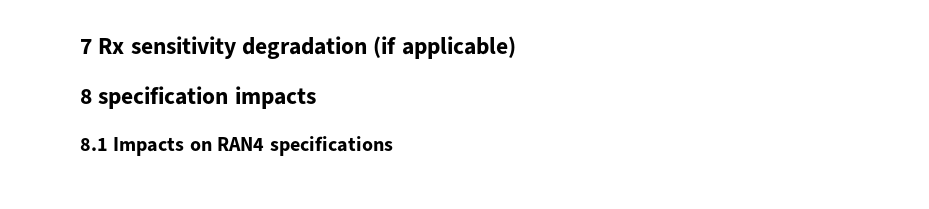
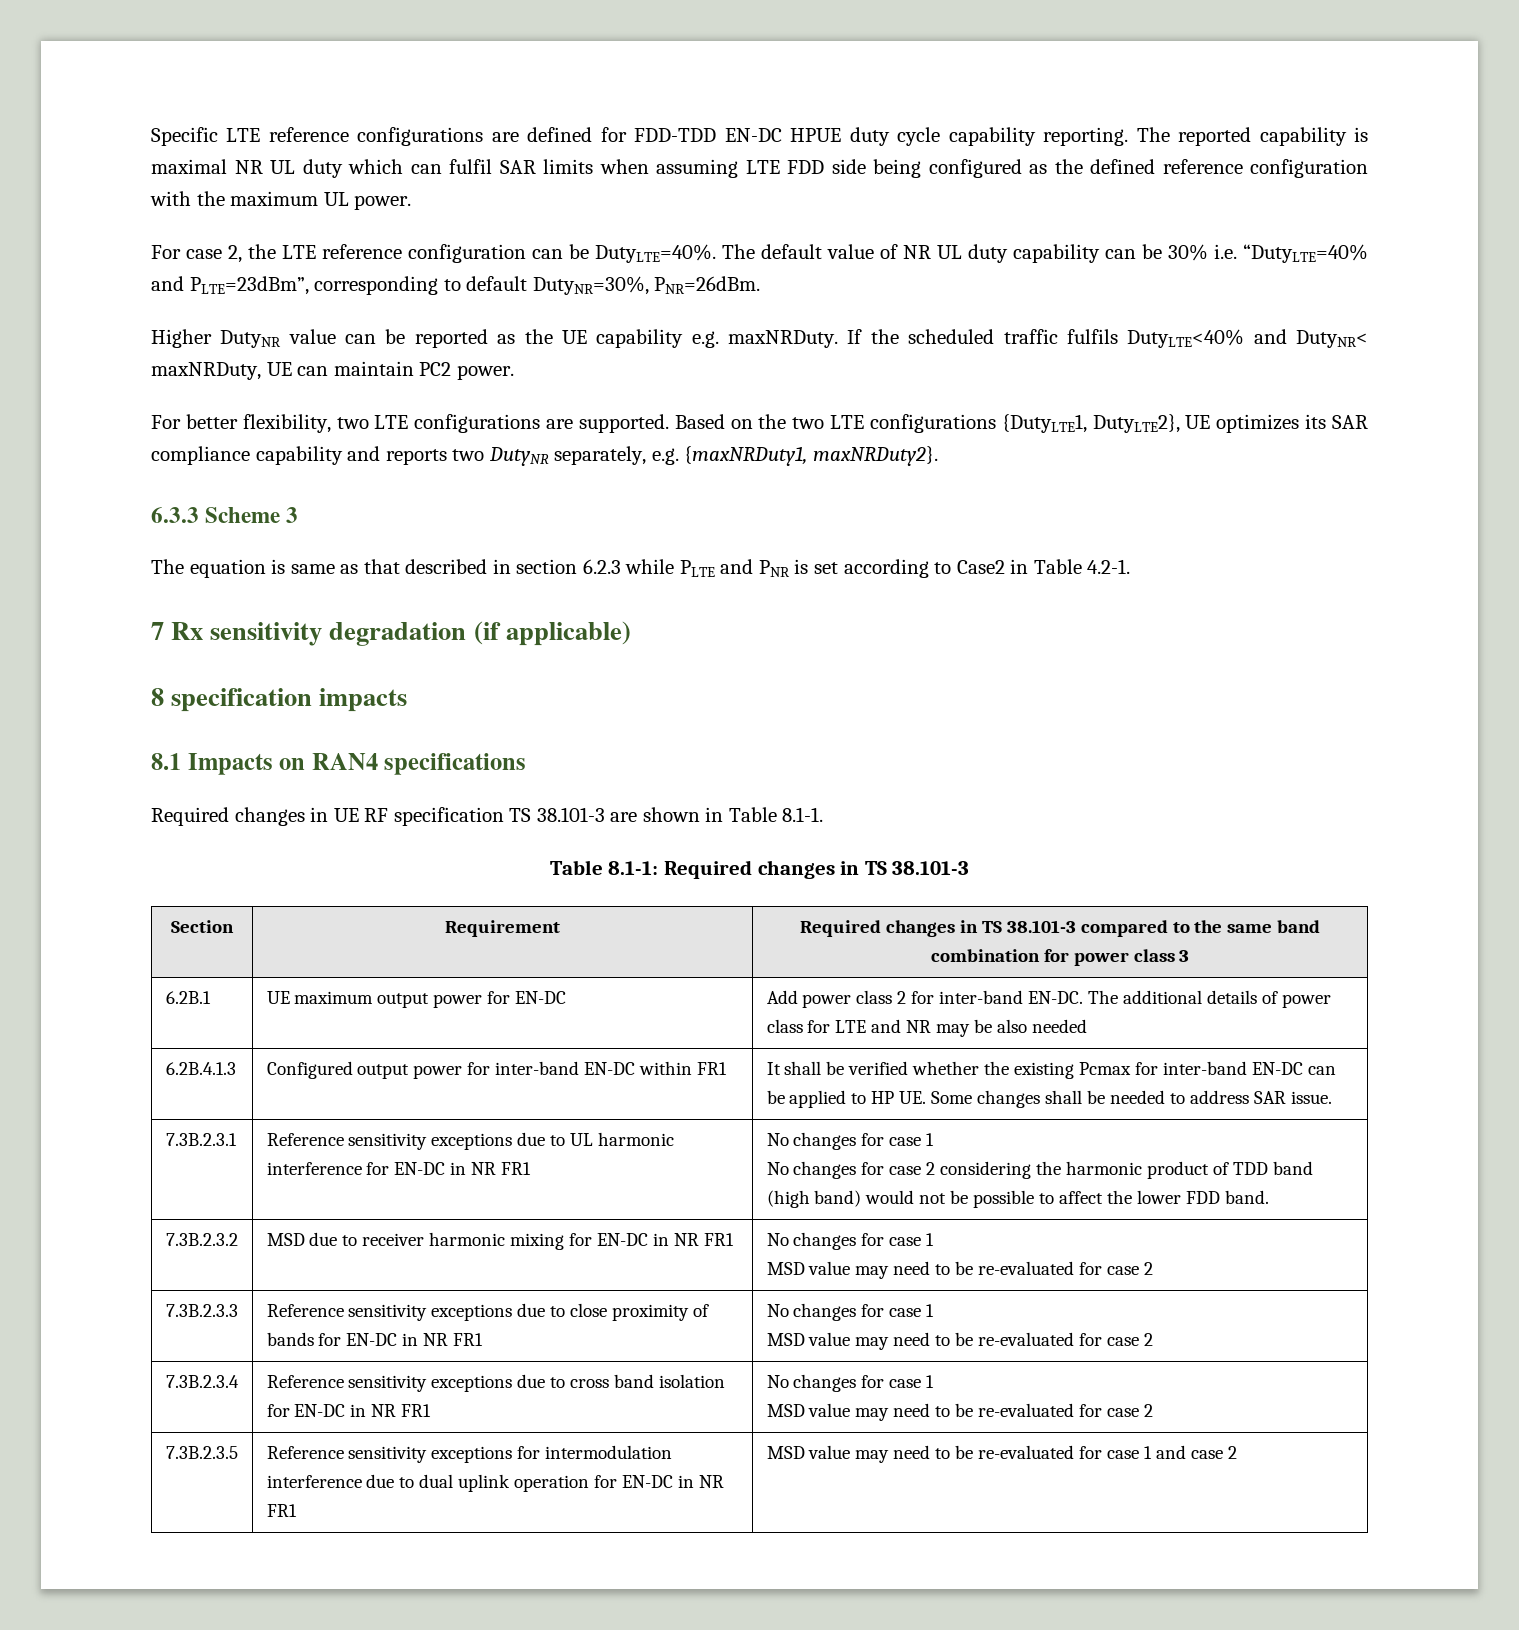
(80, 46) none -> [151,127,1369,146] [151,159,1368,178] [150,191,412,210] [151,244,1368,263] [151,276,761,295] [151,329,1368,348] [151,361,514,380] [151,414,1369,433] [151,446,938,466] [151,507,299,523] [151,559,1131,578] Specific LTE reference configurations are defined for FDD-TDD EN-DC HPUE duty cycle capability reporting. The reported capability is maximal NR UL duty which can fulfil SAR limits when assuming LTE FDD side being configured as the defined reference configuration with the maximum UL power. // For case 2, the LTE reference configuration can be DutyLTE=40%. The default value of NR UL duty capability can be 30% i.e. “DutyLTE=40% and PLTE=23dBm”, corresponding to default DutyNR=30%, PNR=26dBm. // Higher DutyNR value can be reported as the UE capability e.g. maxNRDuty. If the scheduled traffic fulfils DutyLTE<40% and DutyNR< maxNRDuty, UE can maintain PC2 power. // For better flexibility, two LTE configurations are supported. Based on the two LTE configurations {DutyLTE1, DutyLTE2}, UE optimizes its SAR compliance capability and reports two DutyNR separately, e.g. {maxNRDuty1, maxNRDuty2}. // 6.3.3 Scheme 3 // The equation is same as that described in section 6.2.3 while PLTE and PNR is set according to Case2 in Table 4.2-1. //
(393, 146) none -> [151,807,824,826] [549,860,970,879] [171,920,234,933] [445,920,560,937] [799,920,1321,937] [930,949,1190,966] [165,991,211,1004] [266,991,567,1008] [766,990,1332,1008] [766,1019,1088,1037] [165,1062,236,1075] [266,1061,728,1079] [766,1061,1337,1079] [766,1090,1333,1108] [165,1133,237,1146] [266,1132,675,1150] [266,1162,532,1175] [766,1132,935,1150] [766,1161,1314,1179] [766,1190,1270,1208] [165,1233,238,1246] [266,1232,735,1250] [766,1232,935,1250] [766,1261,1154,1279] [165,1304,238,1317] [266,1303,710,1321] [266,1332,484,1346] [766,1303,935,1321] [766,1332,1154,1350] [165,1375,239,1388] [266,1374,726,1392] [266,1404,432,1417] [766,1374,935,1392] [766,1403,1154,1421] [165,1446,238,1459] [266,1445,673,1463] [266,1474,725,1492] [266,1504,297,1517] [766,1445,1238,1463] // Required changes in UE RF specification TS 38.101-3 are shown in Table 8.1-1. // Table 8.1-1: Required changes in TS 38.101-3 // Section | Requirement | Required changes in TS 38.101-3 compared to the same band combination for power class 3 // 6.2B.1 | UE maximum output power for EN-DC | Add power class 2 for inter-band EN-DC. The additional details of power class for LTE and NR may be also needed // 6.2B.4.1.3 | Configured output power for inter-band EN-DC within FR1 | It shall be verified whether the existing Pcmax for inter-band EN-DC can be applied to HP UE. Some changes shall be needed to address SAR issue. // 7.3B.2.3.1 | Reference sensitivity exceptions due to UL harmonic interference for EN-DC in NR FR1 | No changes for case 1 // No changes for case 2 considering the harmonic product of TDD band (high band) would not be possible to affect the lower FDD band. // 7.3B.2.3.2 | MSD due to receiver harmonic mixing for EN-DC in NR FR1 | No changes for case 1 // MSD value may need to be re-evaluated for case 2 // 7.3B.2.3.3 | Reference sensitivity exceptions due to close proximity of bands for EN-DC in NR FR1 | No changes for case 1 // MSD value may need to be re-evaluated for case 2 // 7.3B.2.3.4 | Reference sensitivity exceptions due to cross band isolation for EN-DC in NR FR1 | No changes for case 1 // MSD value may need to be re-evaluated for case 2 // 7.3B.2.3.5 | Reference sensitivity exceptions for intermodulation interference due to dual uplink operation for EN-DC in NR FR1 | MSD value may need to be re-evaluated for case 1 and case 2

